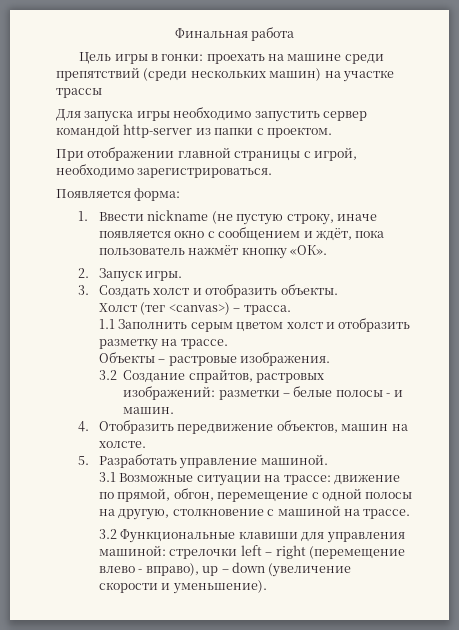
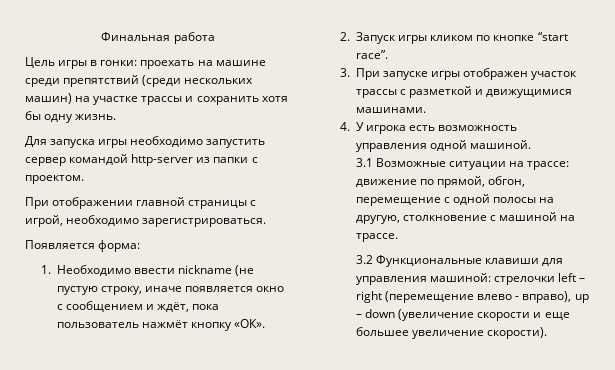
(102, 93) none -> [185,96,288,105] [25,111,117,123] и сохранить хотя бы одну жизнь.
[99,212,145,221] Ввести -> [57,265,176,276] Необходимо ввести
[145,271,183,281] [77,284,338,298] [99,302,291,315] [99,318,411,332] [99,338,228,350] [99,352,331,366] [99,369,325,383] [123,386,403,400] [123,407,175,414] [77,420,408,434] [99,441,147,448] [77,454,258,469] игры. // 3. Создать холст и отобразить объекты. // Холст (тег <canvas>) – трасса. // 1.1 Заполнить серым цветом холст и отобразить разметку на трассе. // Объекты – растровые изображения. // 3.2 Создание спрайтов, растровых изображений: разметки – белые полосы - и машин. // 4. Отобразить передвижение объектов, машин на холсте. // 5. Разработать управление -> [398,32,568,44] [356,50,389,59] [340,68,578,80] [356,86,573,98] [356,107,427,113] [340,122,518,134] [356,140,468,152] игры кликом по кнопке “start race”. // 3. При запуске игры отображен участок трассы с разметкой и движущимися машинами. // 4. У игрока есть возможность управления одной
[172,580,267,594] уменьшение). -> [544,312,570,320] [356,327,548,339] еще большее увеличение скорости).

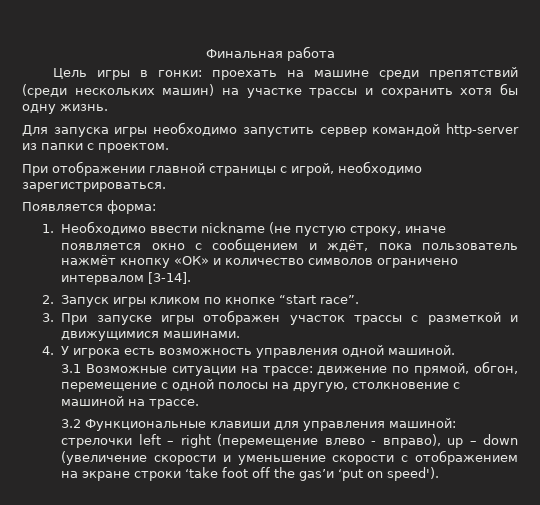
[234,319,266,328] «ОК». -> [174,256,459,268] [61,272,192,285] «ОК» и количество символов ограничено интервалом [3-14].
[544,312,570,320] [356,327,548,339] еще большее увеличение скорости). -> [237,450,518,465] [61,467,440,481] уменьшение скорости с отображением на экране строки ‘take foot off the gas’и ‘put on speed').

